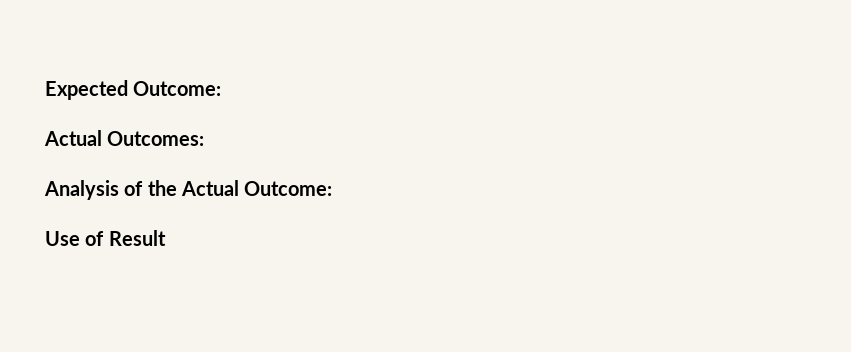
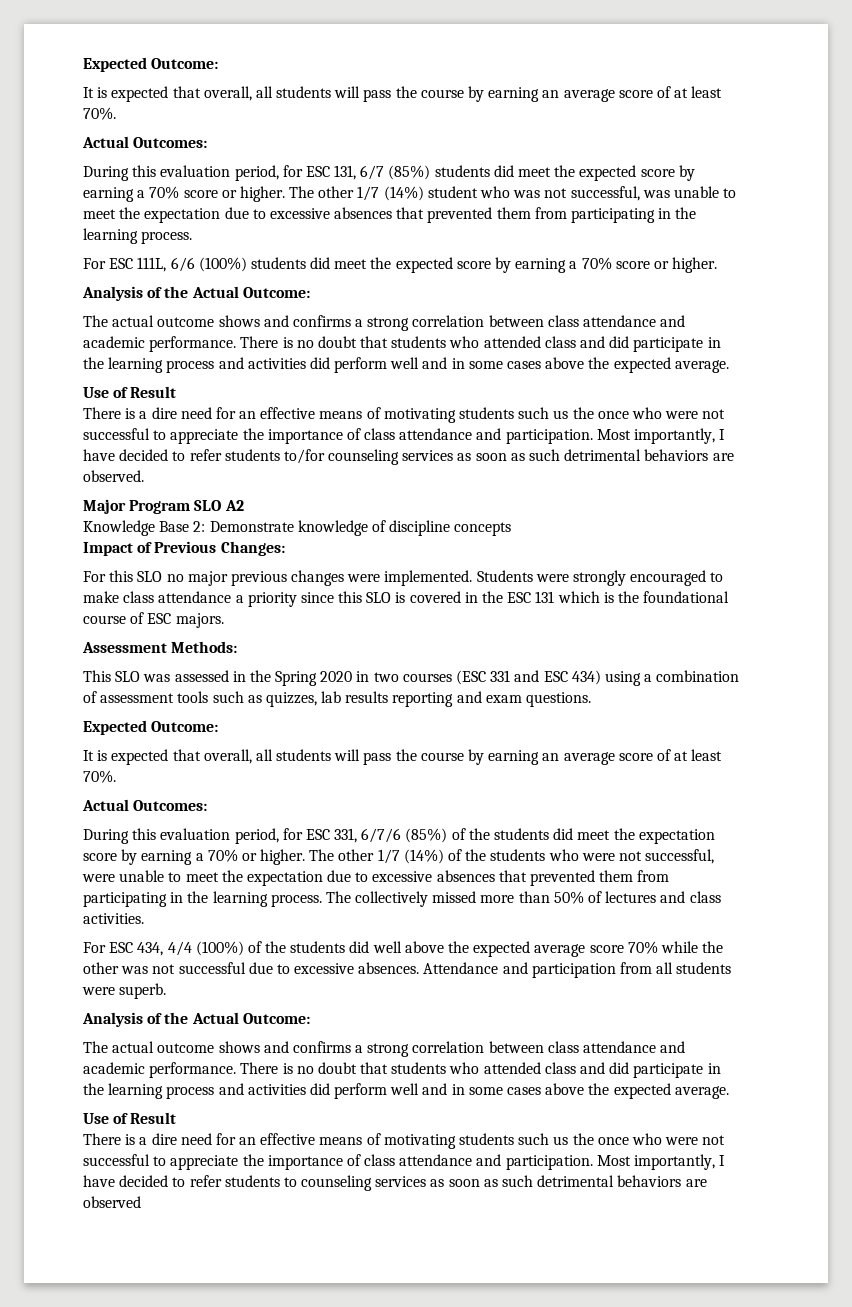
[45,80,222,100] [44,130,205,146] [44,180,333,200] [45,230,166,246] Expected Outcome: // Actual Outcomes: // Analysis of the Actual Outcome: // Use of Result -> [83,57,219,72] [83,86,723,102] [83,107,116,120] [82,136,208,148] [83,165,695,181] [83,186,737,202] [83,207,697,223] [83,228,193,244] [83,257,718,273] [82,286,310,301] [83,315,686,331] [83,336,721,352] [83,357,729,373] [83,386,177,398] [83,407,726,423] [83,428,726,444] [83,449,734,465] [83,470,144,482] [83,499,244,514] [83,520,512,536] [83,541,285,556] [83,570,724,586] [83,591,730,607] [83,612,224,628] [82,641,238,653] [83,670,740,686] [83,691,592,707] [83,720,219,735] [83,749,723,765] [83,770,116,783] [82,799,208,811] [83,828,715,844] [83,849,715,865] [82,870,670,886] [83,891,721,907] [83,913,144,924] [83,941,724,957] [83,962,732,978] [82,983,167,999] [82,1012,310,1027] [83,1041,686,1057] [83,1062,721,1078] [83,1083,729,1099] [83,1112,177,1124] [83,1133,726,1149] [83,1154,726,1170] [83,1175,707,1191] [83,1196,141,1208] Expected Outcome: // It is expected that overall, all students will pass the course by earning an average score of at least 70%. // Actual Outcomes: // During this evaluation period, for ESC 131, 6/7 (85%) students did meet the expected score by earning a 70% score or higher. The other 1/7 (14%) student who was not successful, was unable to meet the expectation due to excessive absences that prevented them from participating in the learning process. // For ESC 111L, 6/6 (100%) students did meet the expected score by earning a 70% score or higher. // Analysis of the Actual Outcome: // The actual outcome shows and confirms a strong correlation between class attendance and academic performance. There is no doubt that students who attended class and did participate in the learning process and activities did perform well and in some cases above the expected average. // Use of Result // There is a dire need for an effective means of motivating students such us the once who were not successful to appreciate the importance of class attendance and participation. Most importantly, I have decided to refer students to/for counseling services as soon as such detrimental behaviors are observed. // Major Program SLO A2 // Knowledge Base 2: Demonstrate knowledge of discipline concepts // Impact of Previous Changes: // For this SLO no major previous changes were implemented. Students were strongly encouraged to make class attendance a priority since this SLO is covered in the ESC 131 which is the foundational course of ESC majors. // Assessment Methods: // This SLO was assessed in the Spring 2020 in two courses (ESC 331 and ESC 434) using a combination of assessment tools such as quizzes, lab results reporting and exam questions. // Expected Outcome: // It is expected that overall, all students will pass the course by earning an average score of at least 70%. // Actual Outcomes: // During this evaluation period, for ESC 331, 6/7/6 (85%) of the students did meet the expectation score by earning a 70% or higher. The other 1/7 (14%) of the students who were not successful, were unable to meet the expectation due to excessive absences that prevented them from participating in the learning process. The collectively missed more than 50% of lectures and class activities. // For ESC 434, 4/4 (100%) of the students did well above the expected average score 70% while the other was not successful due to excessive absences. Attendance and participation from all students were superb. // Analysis of the Actual Outcome: // The actual outcome shows and confirms a strong correlation between class attendance and academic performance. There is no doubt that students who attended class and did participate in the learning process and activities did perform well and in some cases above the expected average. // Use of Result // There is a dire need for an effective means of motivating students such us the once who were not successful to appreciate the importance of class attendance and participation. Most importantly, I have decided to refer students to counseling services as soon as such detrimental behaviors are observed

